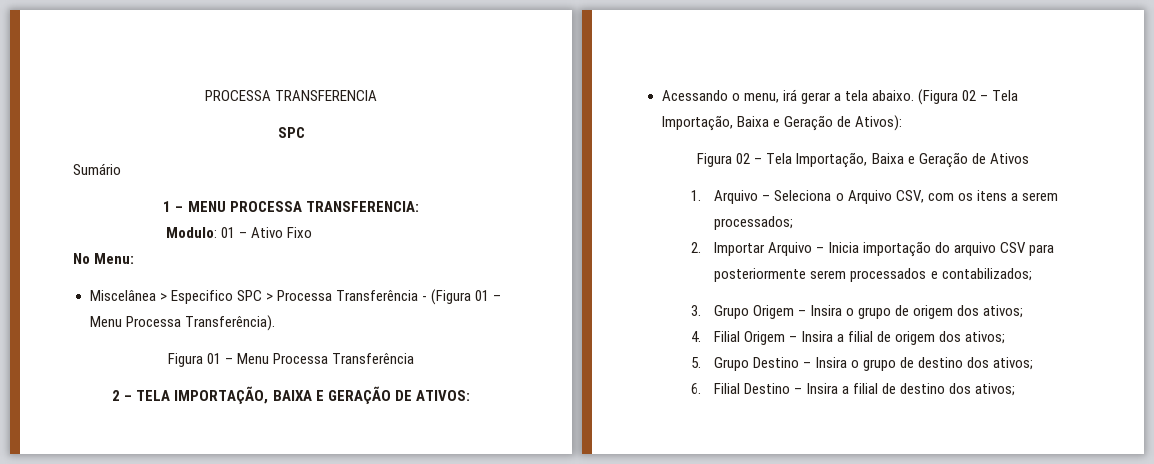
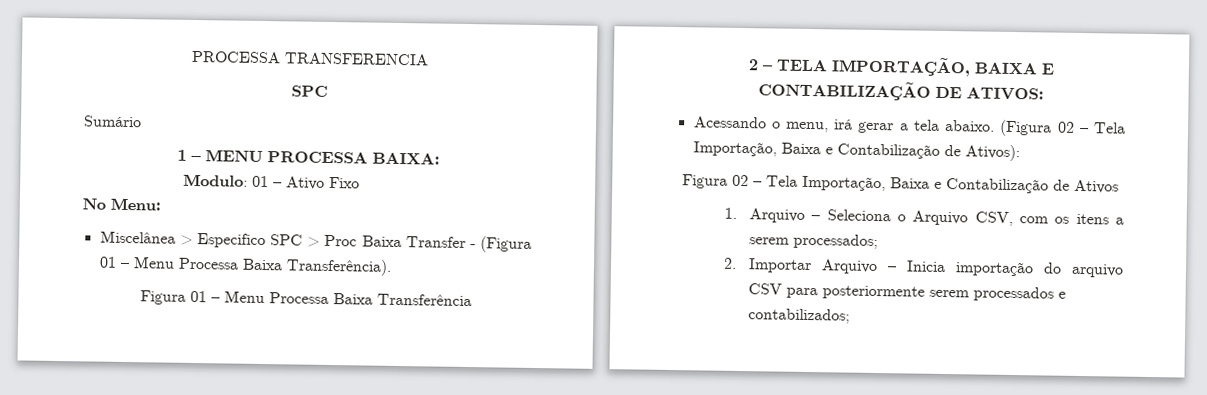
[305,201,419,212] TRANSFERENCIA: -> [371,152,440,165] BAIXA:
[276,290,418,301] Processa Transferência -> [324,234,466,248] Proc Baixa Transfer
(181, 321) none -> [241,258,283,271] Baixa
(329, 358) none -> [333,293,373,305] Baixa
[327,386,391,404] GERAÇÃO -> [758,80,931,101] CONTABILIZAÇÃO
[783,115,833,131] Geração -> [836,143,940,159] Contabilização
[918,152,968,168] Geração -> [945,178,1049,194] Contabilização
[691,305,1023,319] [691,331,1005,345] [691,357,1033,371] [691,383,1015,396] // 3. Grupo Origem – Insira o grupo de origem dos ativos; // 4. Filial Origem – Insira a filial de origem dos ativos; // 5. Grupo Destino – Insira o grupo de destino dos ativos; // 6. Filial Destino – Insira a filial de destino dos ativos; -> (851, 316) none

